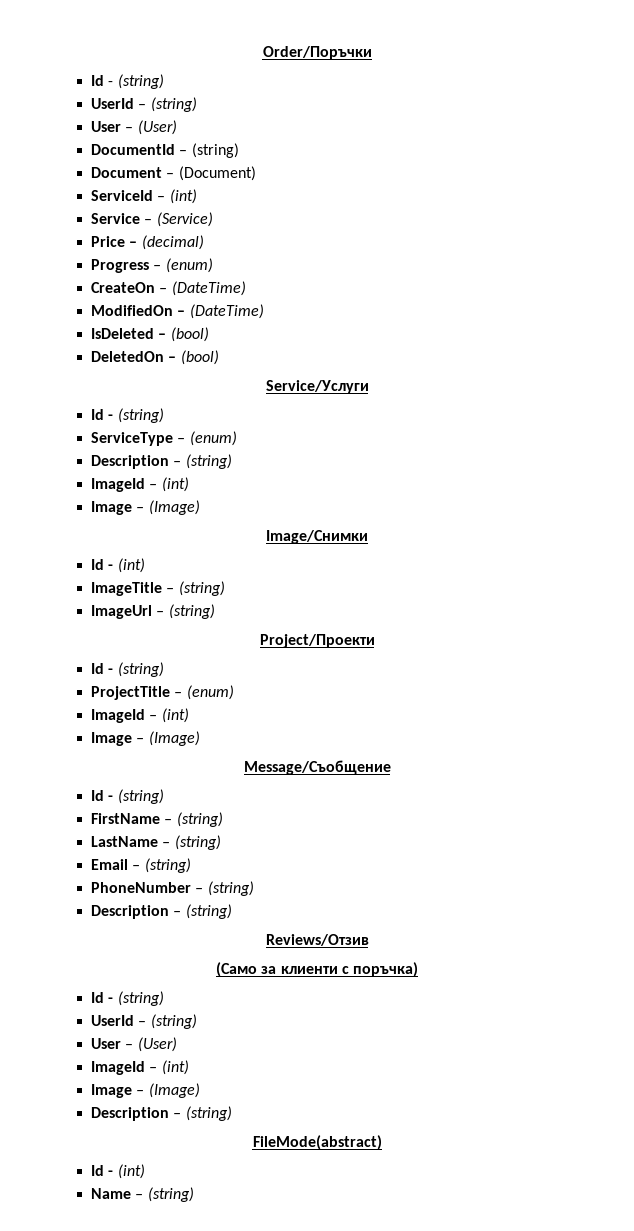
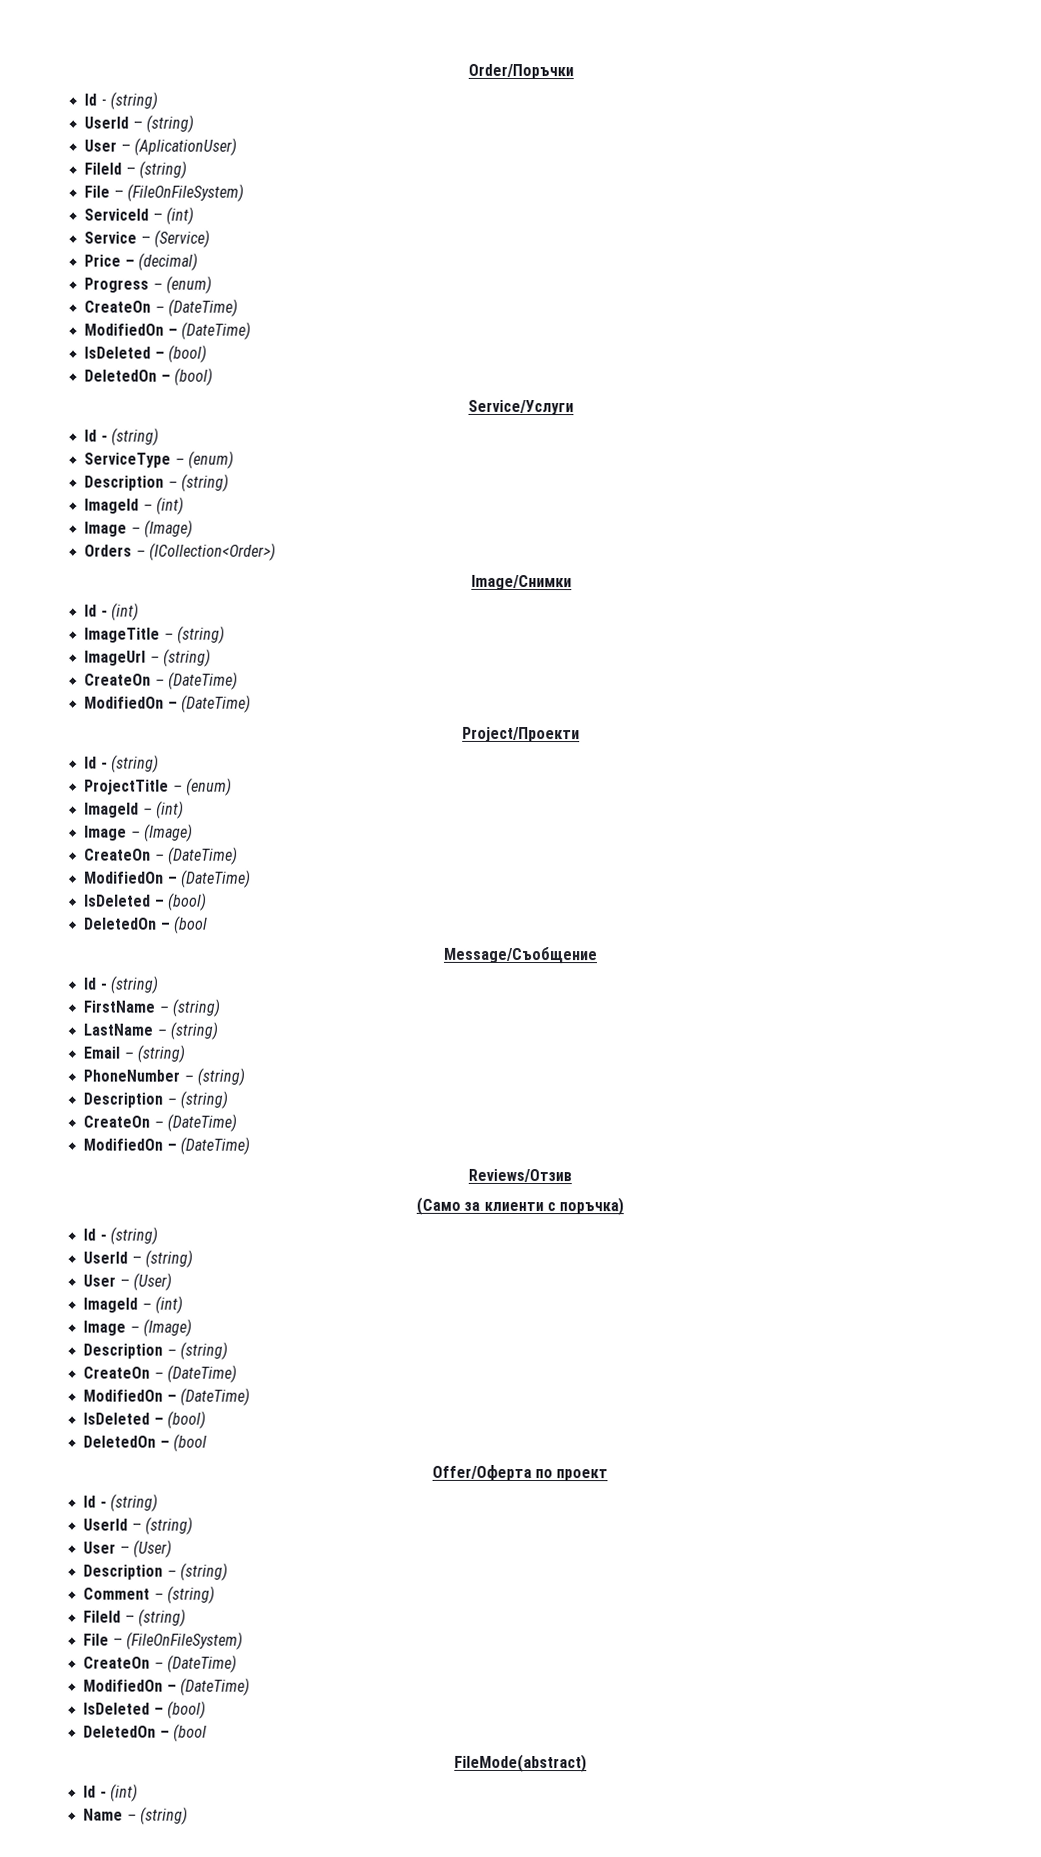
[137,120,177,135] [91,143,239,158] [91,166,256,181] (User) // DocumentId – (string) // Document – (Document) -> [133,137,237,156] [84,160,187,179] [84,183,244,202] (AplicationUser) // FileId – (string) // File – (FileOnFileSystem)
(200, 507) none -> [84,542,276,561] // Orders – (ICollection<Order>)
(215, 611) none -> [84,671,238,690] [84,694,251,713] // CreateOn – (DateTime) // ModifiedOn – (DateTime)
(200, 738) none -> [84,846,238,865] [84,869,251,888] [84,892,207,911] [83,915,208,934] // CreateOn – (DateTime) // ModifiedOn – (DateTime) // IsDeleted – (bool) // DeletedOn – (bool
(232, 911) none -> [83,1113,237,1132] [83,1136,250,1155] // CreateOn – (DateTime) // ModifiedOn – (DateTime)
(232, 1113) none -> [83,1364,237,1383] [83,1387,250,1406] [83,1410,206,1429] [83,1433,207,1452] [431,1464,609,1482] [83,1493,158,1512] [83,1516,193,1535] [83,1539,172,1558] [83,1562,228,1581] [83,1585,215,1604] [83,1608,186,1627] [83,1631,243,1650] [83,1654,237,1673] [83,1677,250,1696] [83,1700,206,1719] [83,1723,207,1742] // CreateOn – (DateTime) // ModifiedOn – (DateTime) // IsDeleted – (bool) // DeletedOn – (bool // Offer/Оферта по проект // Id - (string) // UserId – (string) // User – (User) // Description – (string) // Comment – (string) // FileId – (string) // File – (FileOnFileSystem) // CreateOn – (DateTime) // ModifiedOn – (DateTime) // IsDeleted – (bool) // DeletedOn – (bool

